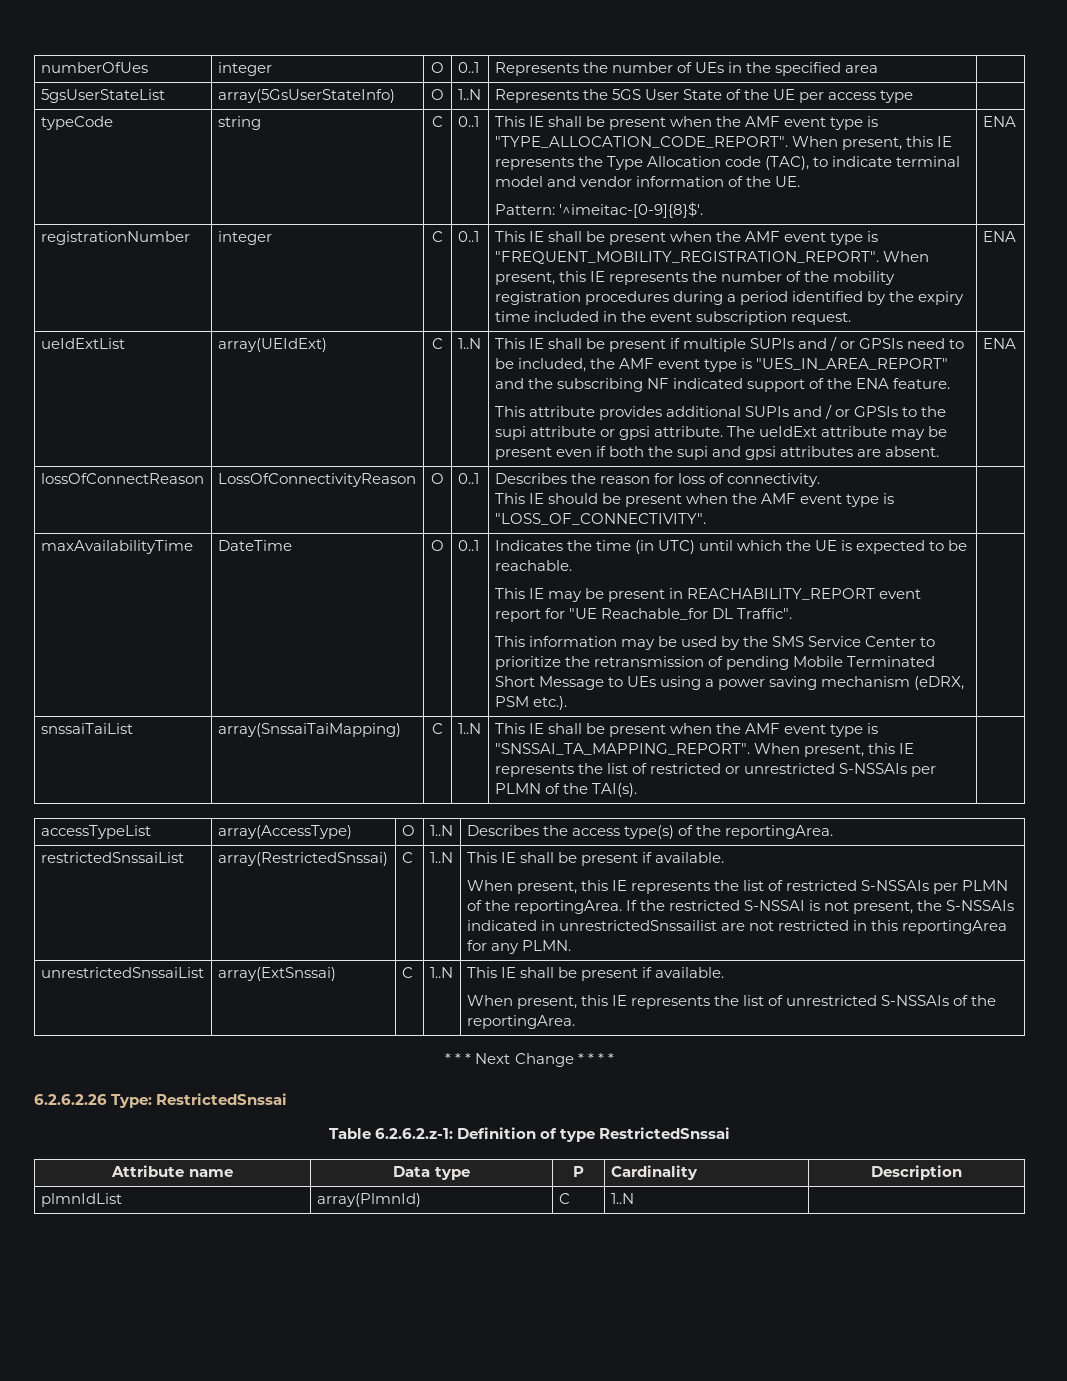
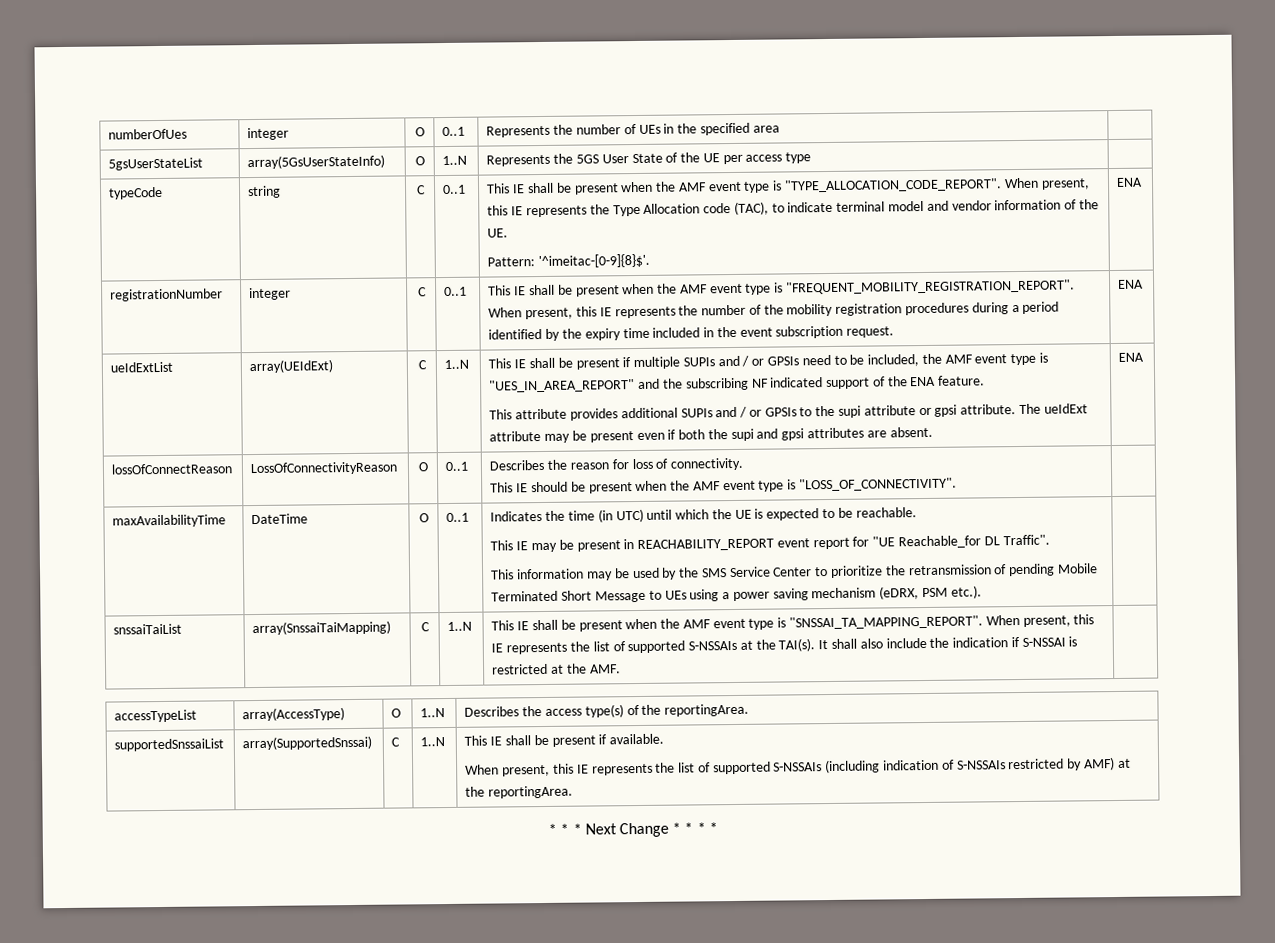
[649,763,937,777] [494,783,637,797] restricted or unrestricted S-NSSAIs per PLMN of the TAI(s). -> [627,636,1078,654] [492,663,621,675] supported S-NSSAIs at the TAI(s). It shall also include the indication if S-NSSAI is restricted at the AMF.
[40,852,184,863] [217,852,388,866] restrictedSnssaiList | array(RestrictedSnssai) -> [114,738,225,752] [242,735,373,751] supportedSnssaiList | array(SupportedSnssai)
[786,880,1009,894] [466,900,1015,914] [466,920,1008,934] [466,940,571,954] [40,967,204,978] [217,967,336,981] [401,967,413,978] [429,967,453,978] [466,967,724,981] [466,995,969,1009] restricted S-NSSAIs per PLMN of the reportingArea. If the restricted S-NSSAI is not present, the S-NSSAIs indicated in unrestrictedSnssailist are not restricted in this reportingArea for any PLMN. // unrestrictedSnssaiList | array(ExtSnssai) | C | 1..N | This IE shall be present if available. // When present, this IE represents the list of unrestricted S-NSSAIs of -> [712,757,1131,775] supported S-NSSAIs (including indication of S-NSSAIs restricted by AMF) at
[34,1093,288,1108] [328,1127,731,1142] [111,1165,233,1177] [393,1166,470,1180] [573,1166,584,1177] [610,1165,698,1180] [871,1165,962,1180] [40,1193,122,1207] [316,1193,421,1207] [558,1193,570,1204] [610,1193,634,1204] // 6.2.6.2.26 Type: RestrictedSnssai // Table 6.2.6.2.z-1: Definition of type RestrictedSnssai // Attribute name | Data type | P | Cardinality | Description // plmnIdList | array(PlmnId) | C | 1..N | -> (718, 828) none

